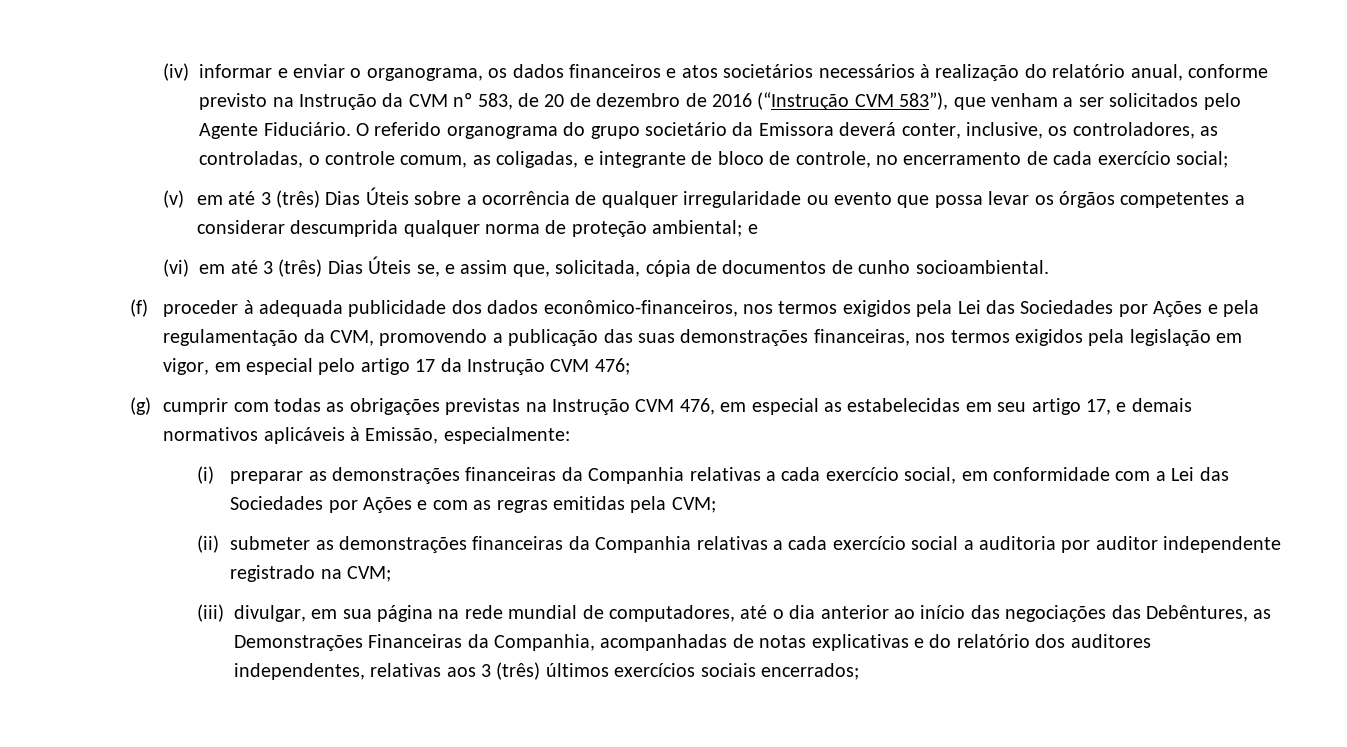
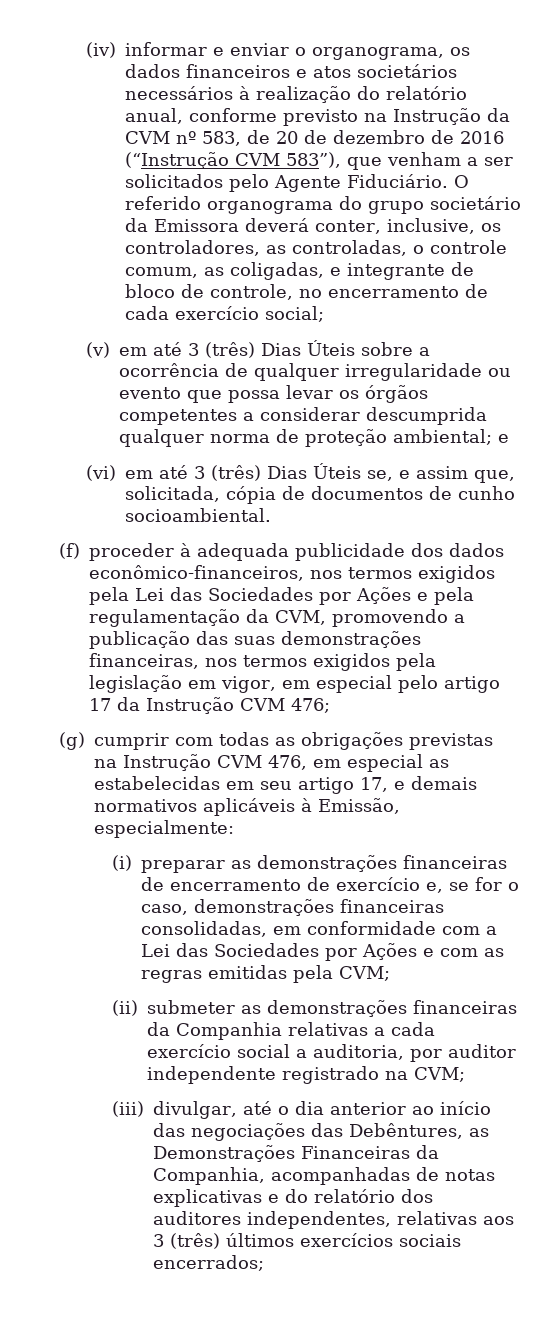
[561,467,957,484] da Companhia relativas a cada exercício social, -> [140,877,519,893] [140,899,444,916] [140,921,267,937] de encerramento de exercício e, se for o caso, demonstrações financeiras consolidadas,
[979,536,1057,550] auditoria -> [312,1044,404,1060] auditoria,
[311,605,735,622] em sua página na rede mundial de computadores, -> (237, 1110) none

